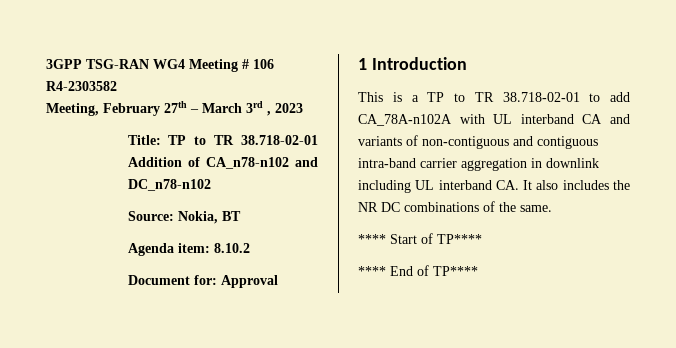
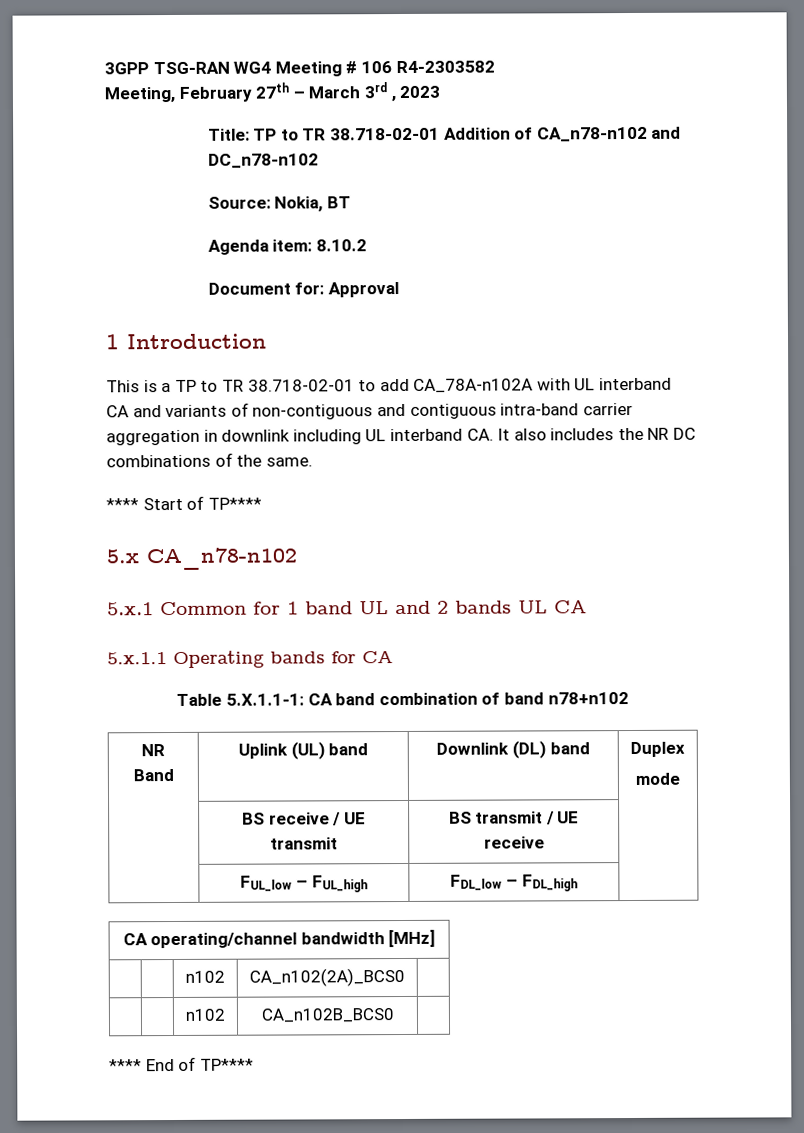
(482, 239) none -> [106,547,298,571] [107,600,587,616] [107,650,393,668] [176,692,629,706] [141,744,165,757] [132,768,174,782] [237,741,369,760] [436,740,590,759] [630,741,685,758] [635,772,680,785] [242,812,366,826] [270,837,338,850] [448,811,580,825] [483,836,545,849] [240,875,368,893] [450,874,578,892] [122,929,436,949] [185,970,225,983] [249,967,405,987] [185,1008,225,1021] [260,1008,394,1023] // 5.x CA_n78-n102 // 5.x.1 Common for 1 band UL and 2 bands UL CA // 5.x.1.1 Operating bands for CA // Table 5.X.1.1-1: CA band combination of band n78+n102 // NR Band | Uplink (UL) band | Downlink (DL) band | Duplex // mode // | BS receive / UE transmit | BS transmit / UE receive | // | FUL_low – FUL_high | FDL_low – FDL_high | // CA operating/channel bandwidth [MHz] // | | n102 | CA_n102(2A)_BCS0 | // | | n102 | CA_n102B_BCS0 |

